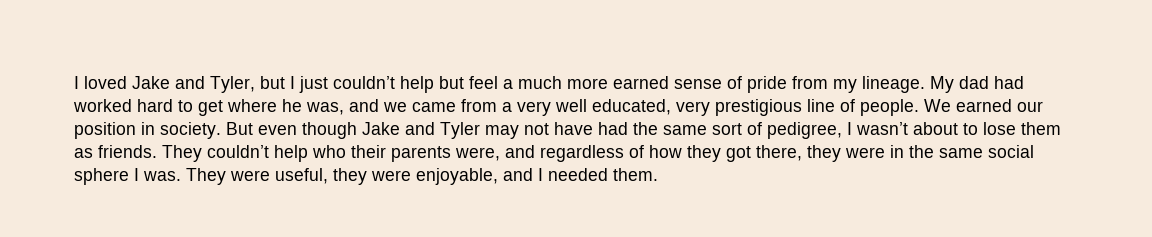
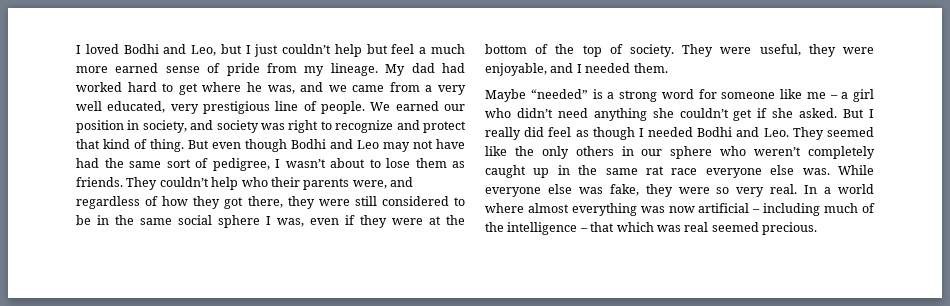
[132,76,255,93] Jake and Tyler, -> [123,44,217,56] Bodhi and Leo,
[160,122,480,139] society. But even though Jake and Tyler -> [142,120,466,133] [76,139,379,152] society, and society was right to recognize and protect that kind of thing. But even though Bodhi and Leo
(885, 152) none -> [354,196,465,206] [76,215,91,225] still considered to be
[143,171,181,181] was. -> [277,215,465,228] [485,44,674,57] was, even if they were at the bottom of the top of society.
(658, 174) none -> [485,89,874,102] [485,108,875,121] [485,127,874,140] [485,146,875,159] [485,165,874,178] [485,184,875,197] [485,203,876,216] [485,222,817,235] // Maybe “needed” is a strong word for someone like me – a girl who didn’t need anything she couldn’t get if she asked. But I really did feel as though I needed Bodhi and Leo. They seemed like the only others in our sphere who weren’t completely caught up in the same rat race everyone else was. While everyone else was fake, they were so very real. In a world where almost everything was now artificial – including much of the intelligence – that which was real seemed precious.

